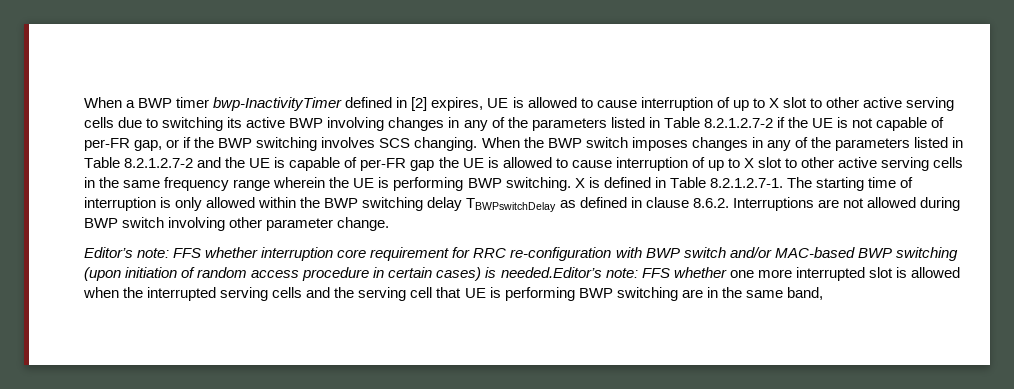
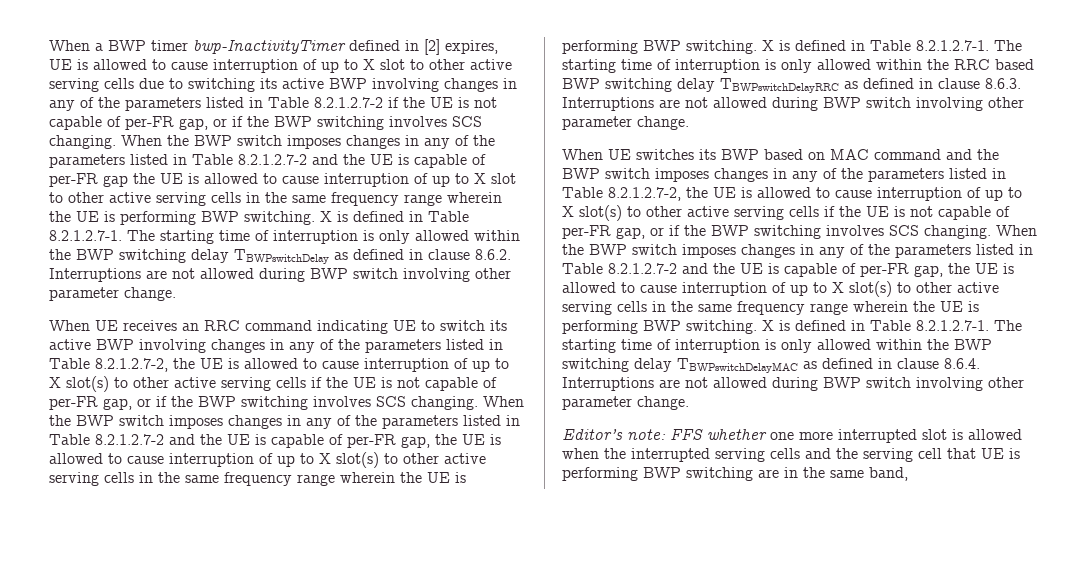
[84,247,958,261] [84,267,602,281] Editor’s note: FFS whether interruption core requirement for RRC re-configuration with BWP switch and/or MAC-based BWP switching (upon initiation of random access procedure in certain cases) is needed.Editor’s -> [49,320,507,334] [49,339,503,353] [49,358,509,372] [49,376,497,392] [49,396,524,410] [49,415,520,429] [49,434,501,448] [49,452,486,468] [49,472,466,486] [562,40,1022,54] [562,59,1034,73] [562,78,1021,93] [562,97,1024,111] [562,116,689,130] [562,149,999,160] [562,168,1006,182] [562,187,1022,201] [562,205,1010,221] [562,225,1037,239] [562,244,1033,258] [562,263,1014,277] [562,281,999,297] [562,301,979,315] [562,320,1022,334] [562,339,992,353] [562,358,980,373] [562,377,1024,391] [562,396,689,410] [562,429,623,440] When UE receives an RRC command indicating UE to switch its active BWP involving changes in any of the parameters listed in Table 8.2.1.2.7-2, the UE is allowed to cause interruption of up to X slot(s) to other active serving cells if the UE is not capable of per-FR gap, or if the BWP switching involves SCS changing. When the BWP switch imposes changes in any of the parameters listed in Table 8.2.1.2.7-2 and the UE is capable of per-FR gap, the UE is allowed to cause interruption of up to X slot(s) to other active serving cells in the same frequency range wherein the UE is performing BWP switching. X is defined in Table 8.2.1.2.7-1. The starting time of interruption is only allowed within the RRC based BWP switching delay TBWPswitchDelayRRC as defined in clause 8.6.3. Interruptions are not allowed during BWP switch involving other parameter change. // When UE switches its BWP based on MAC command and the BWP switch imposes changes in any of the parameters listed in Table 8.2.1.2.7-2, the UE is allowed to cause interruption of up to X slot(s) to other active serving cells if the UE is not capable of per-FR gap, or if the BWP switching involves SCS changing. When the BWP switch imposes changes in any of the parameters listed in Table 8.2.1.2.7-2 and the UE is capable of per-FR gap, the UE is allowed to cause interruption of up to X slot(s) to other active serving cells in the same frequency range wherein the UE is performing BWP switching. X is defined in Table 8.2.1.2.7-1. The starting time of interruption is only allowed within the BWP switching delay TBWPswitchDelayMAC as defined in clause 8.6.4. Interruptions are not allowed during BWP switch involving other parameter change. // Editor’s

